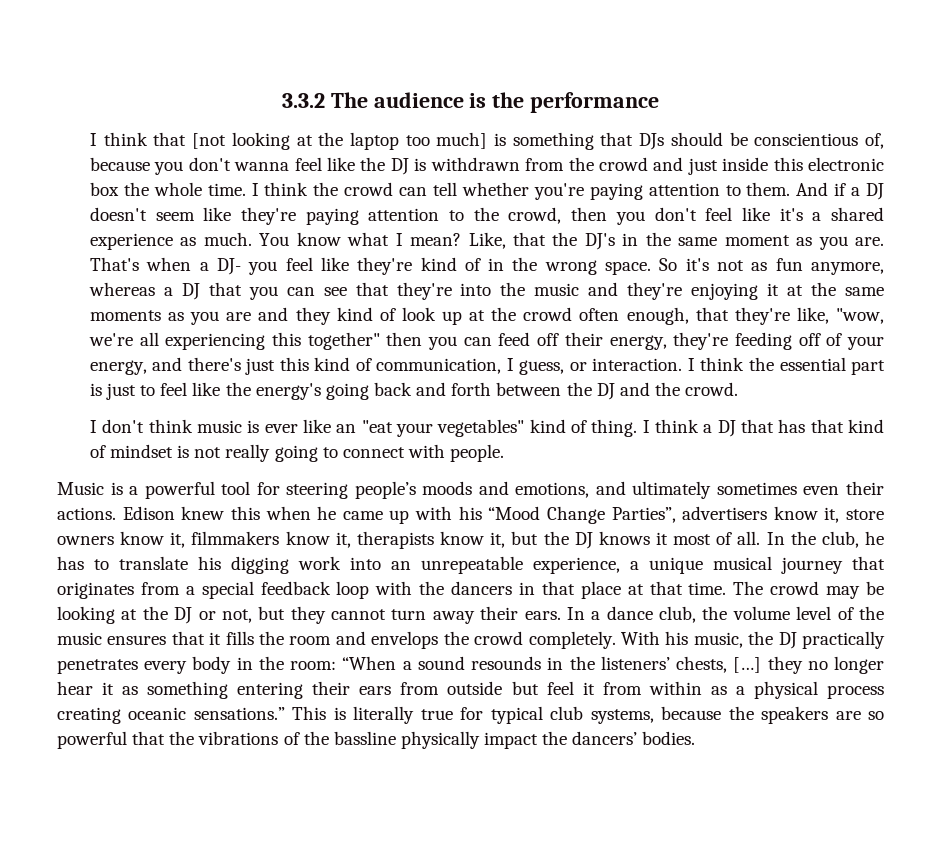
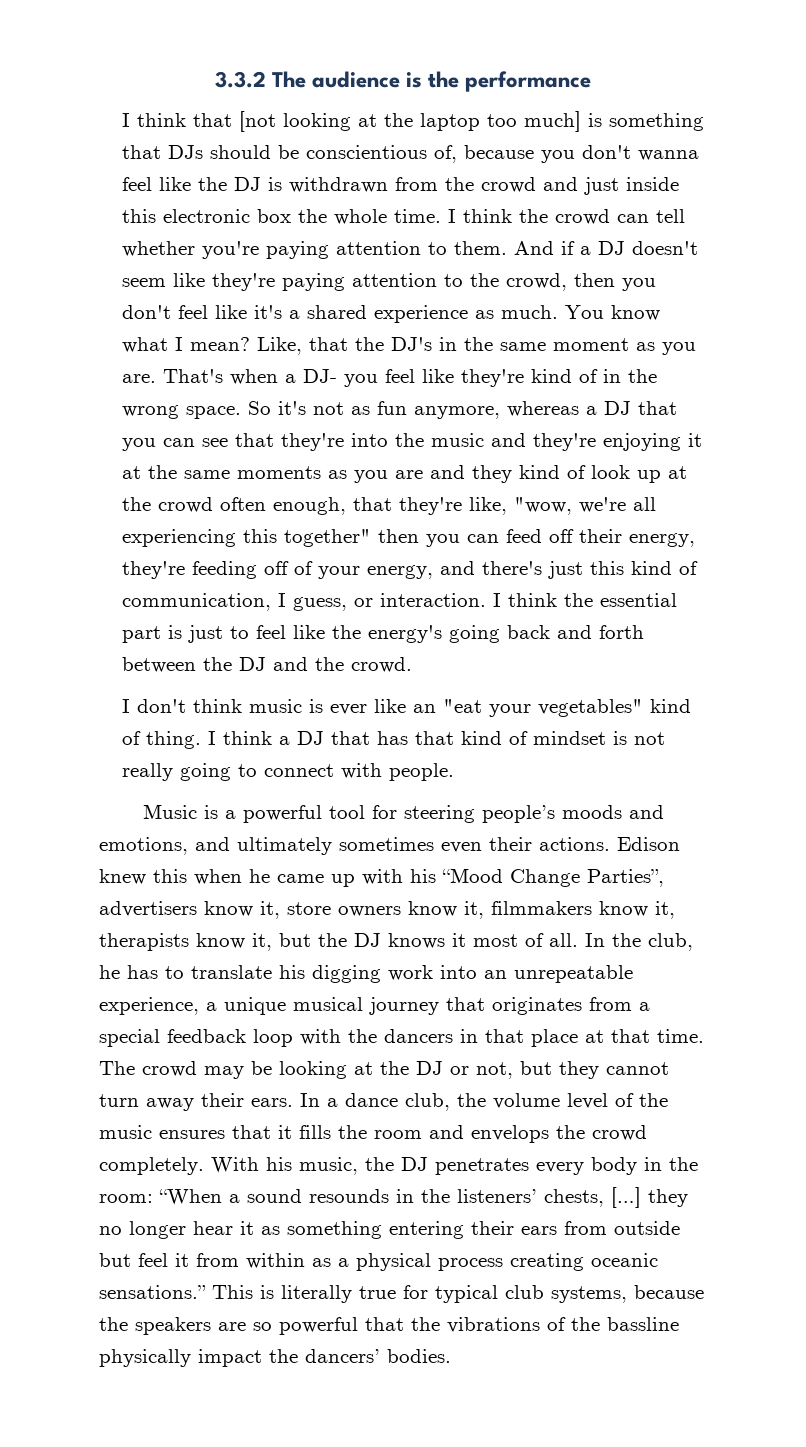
[801,631,885,649] practically -> (428, 1164) none

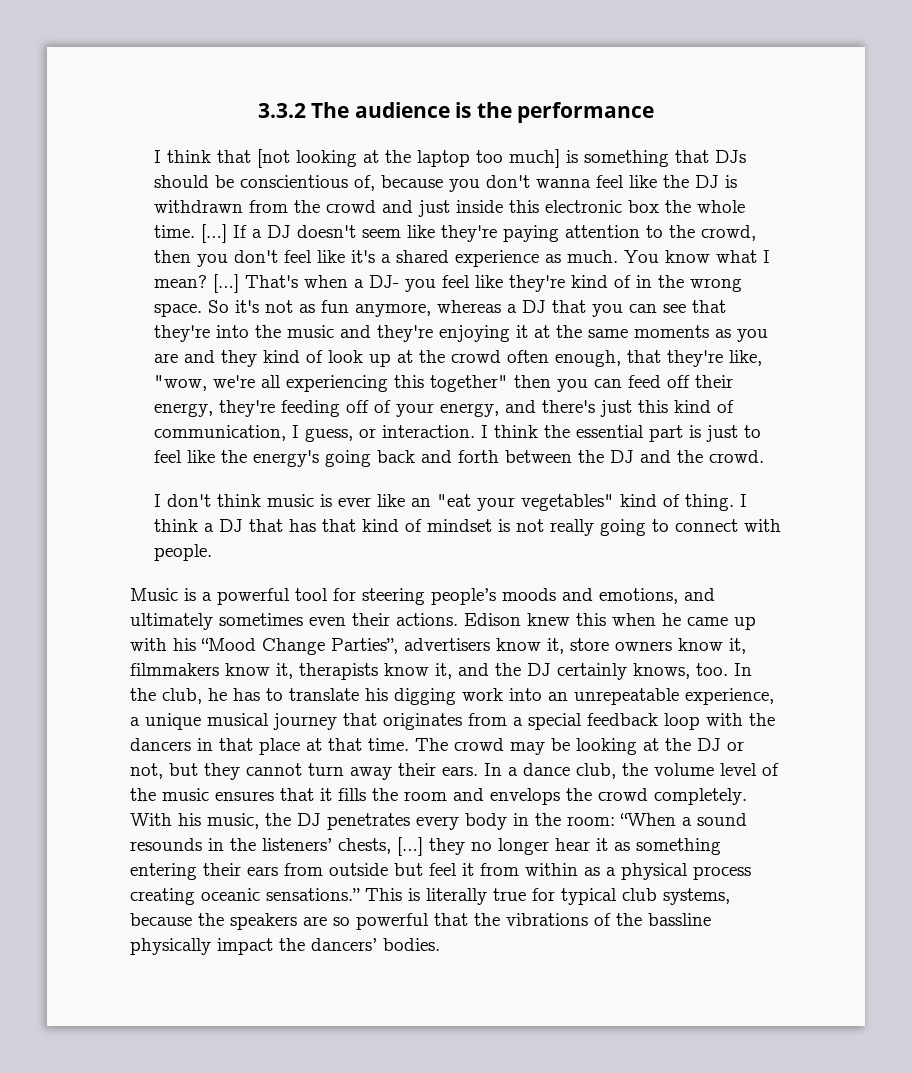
[447,209,685,225] [121,241,575,259] I think the crowd can tell whether you're paying attention to them. And if -> [200,224,247,243] […] If
[256,337,696,355] [121,374,156,383] Like, that the DJ's in the same moment as you are. -> [212,274,239,293] […]
[279,933,578,949] but the DJ knows it most of all. -> [458,663,728,680] and the DJ certainly knows, too.

